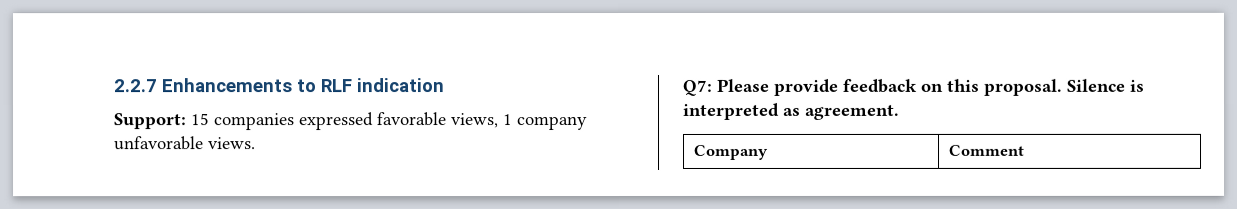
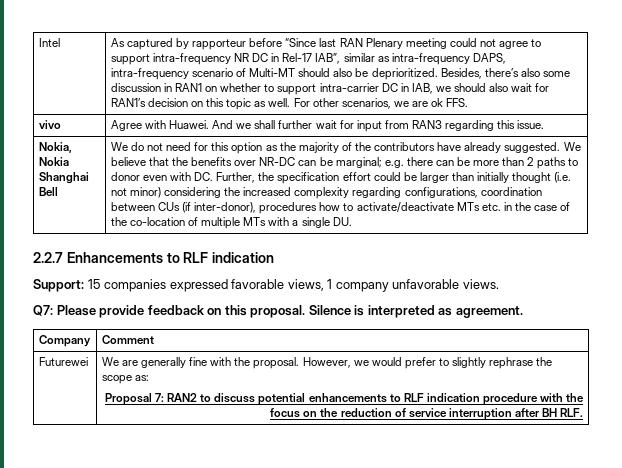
(113, 86) none -> [38,38,60,47] [110,38,542,50] [110,53,506,65] [110,68,571,80] [110,83,550,95] [110,98,469,110] [38,120,61,129] [110,120,545,132] [38,142,72,153] [38,157,69,166] [38,172,89,184] [38,187,58,196] [110,142,581,154] [110,157,578,169] [110,172,572,184] [110,187,542,199] [110,202,571,214] [110,217,352,229] Intel | As captured by rapporteur before “Since last RAN Plenary meeting could not agree to support intra-frequency NR DC in Rel-17 IAB”, similar as intra-frequency DAPS, intra-frequency scenario of Multi-MT should also be deprioritized. Besides, there’s also some discussion in RAN1 on whether to support intra-carrier DC in IAB, we should also wait for RAN1’s decision on this topic as well. For other scenarios, we are ok FFS. // vivo | Agree with Huawei. And we shall further wait for input from RAN3 regarding this issue. // Nokia, Nokia Shanghai Bell | We do not need for this option as the majority of the contributors have already suggested. We believe that the benefits over NR-DC can be marginal; e.g. there can be more than 2 paths to donor even with DC. Further, the specification effort could be larger than initially thought (i.e. not minor) considering the increased complexity regarding configurations, coordination between CUs (if inter-donor), procedures how to activate/deactivate MTs etc. in the case of the co-location of multiple MTs with a single DU. //
(1026, 150) none -> [38,357,88,366] [101,357,553,369] [101,375,149,384] [104,393,585,405] [270,408,584,420] // Futurewei | We are generally fine with the proposal. However, we would prefer to slightly rephrase the scope as: // Proposal 7: RAN2 to discuss potential enhancements to RLF indication procedure with the focus on the reduction of service interruption after BH RLF.

